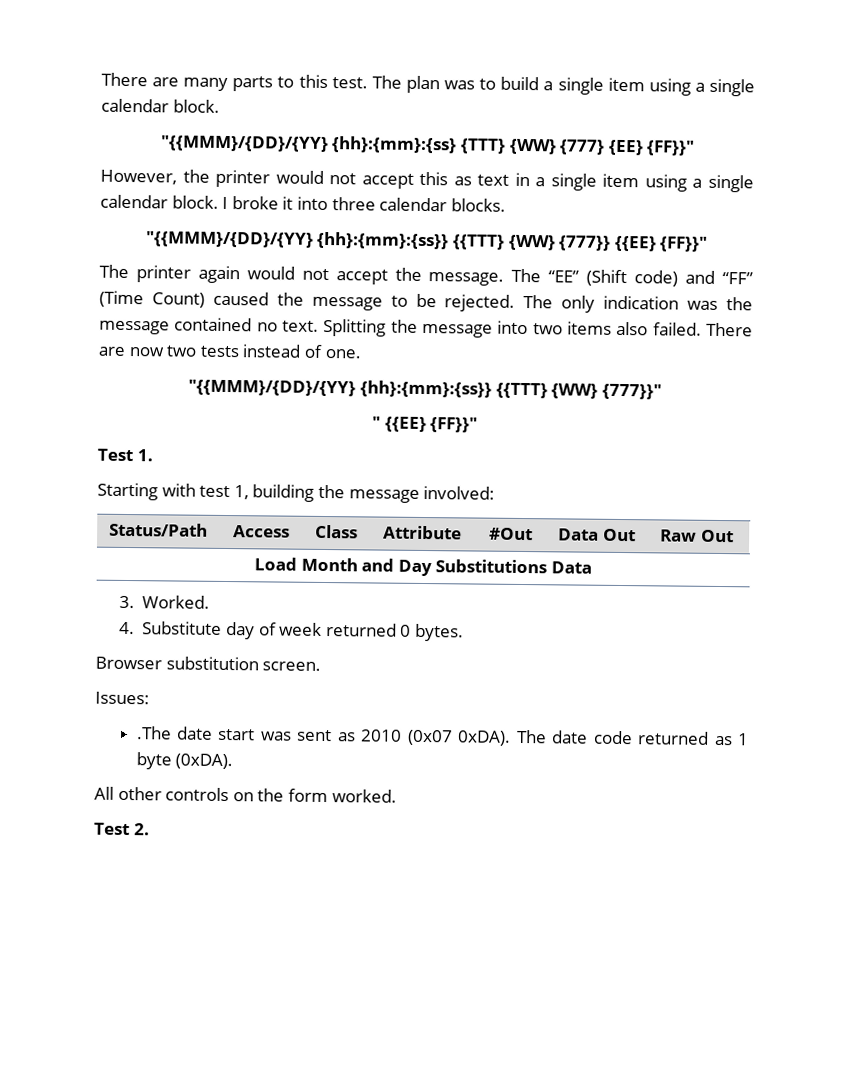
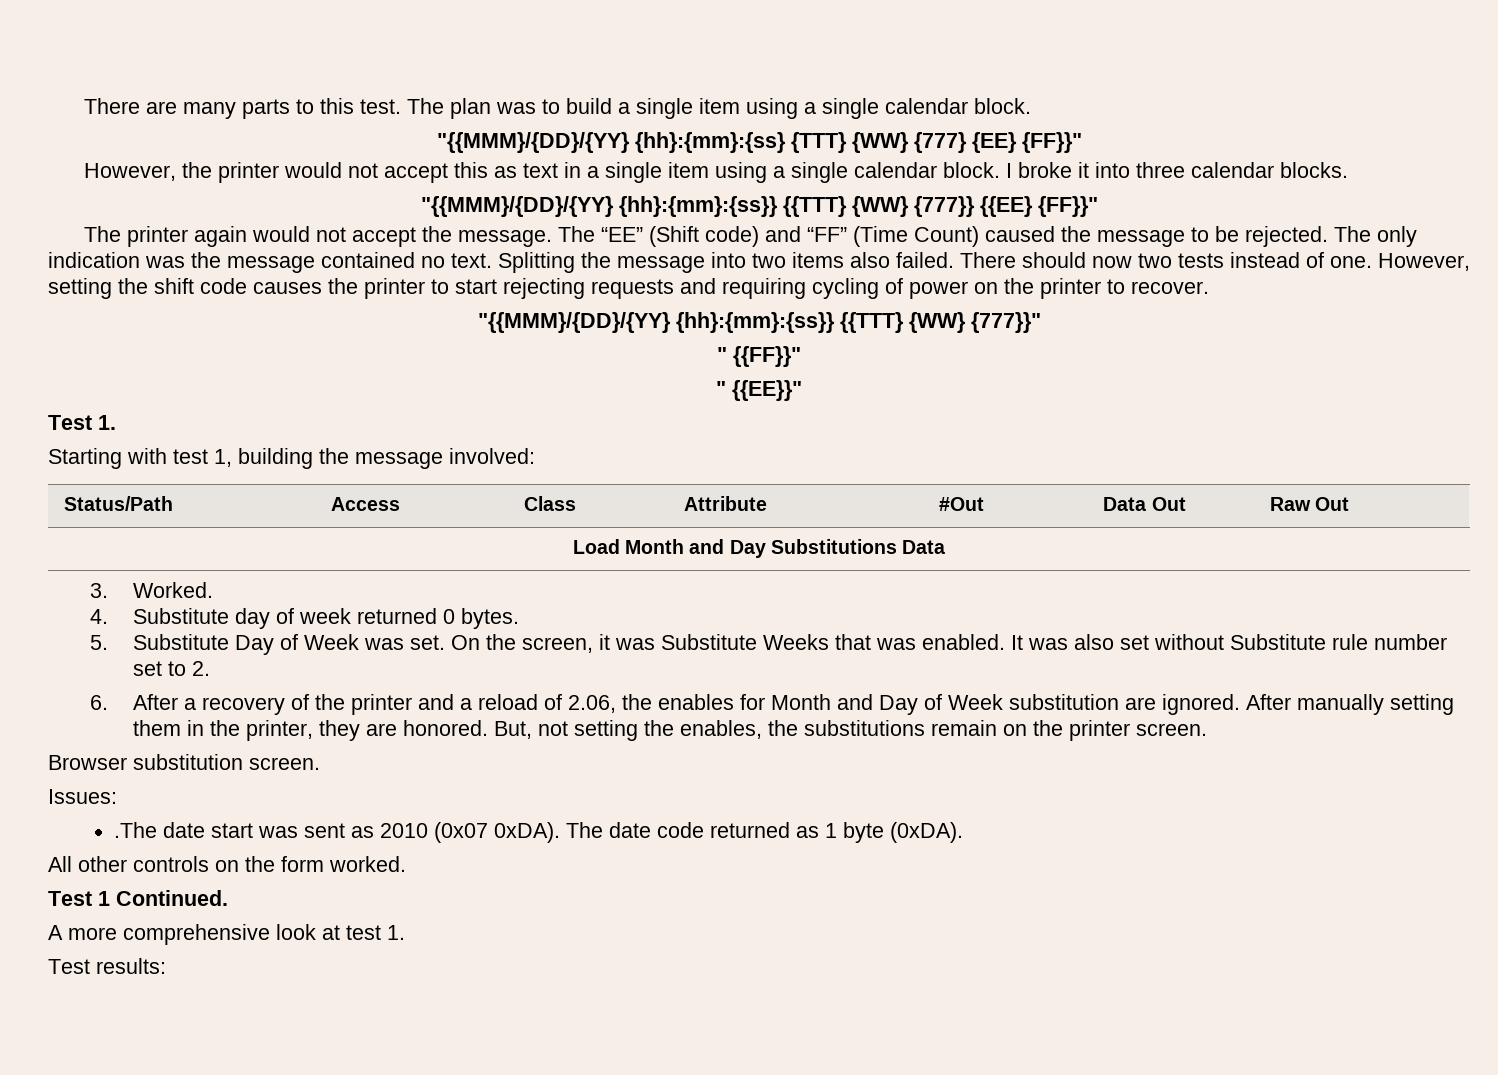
[98,346,125,356] are -> [1022,252,1086,268] should
(361, 353) none -> [1378,253,1470,271] [48,278,1209,299] However, setting the shift code causes the printer to start rejecting requests and requiring cycling of power on the printer to recover.
[384,416,479,433] {{EE} {FF}}" -> [733,346,801,367] [716,380,802,401] {{FF}}" // " {{EE}}"
(464, 632) none -> [90,634,1447,655] [132,661,210,676] [90,694,1454,715] [132,720,1207,741] // 5. Substitute Day of Week was set. On the screen, it was Substitute Weeks that was enabled. It was also set without Substitute rule number set to 2. // 6. After a recovery of the printer and a reload of 2.06, the enables for Month and Day of Week substitution are ignored. After manually setting them in the printer, they are honored. But, not setting the enables, the substitutions remain on the printer screen.
[133,823,150,836] 2. -> [98,890,228,906] [48,924,405,945] [48,958,166,974] 1 Continued. // A more comprehensive look at test 1. // Test results:

